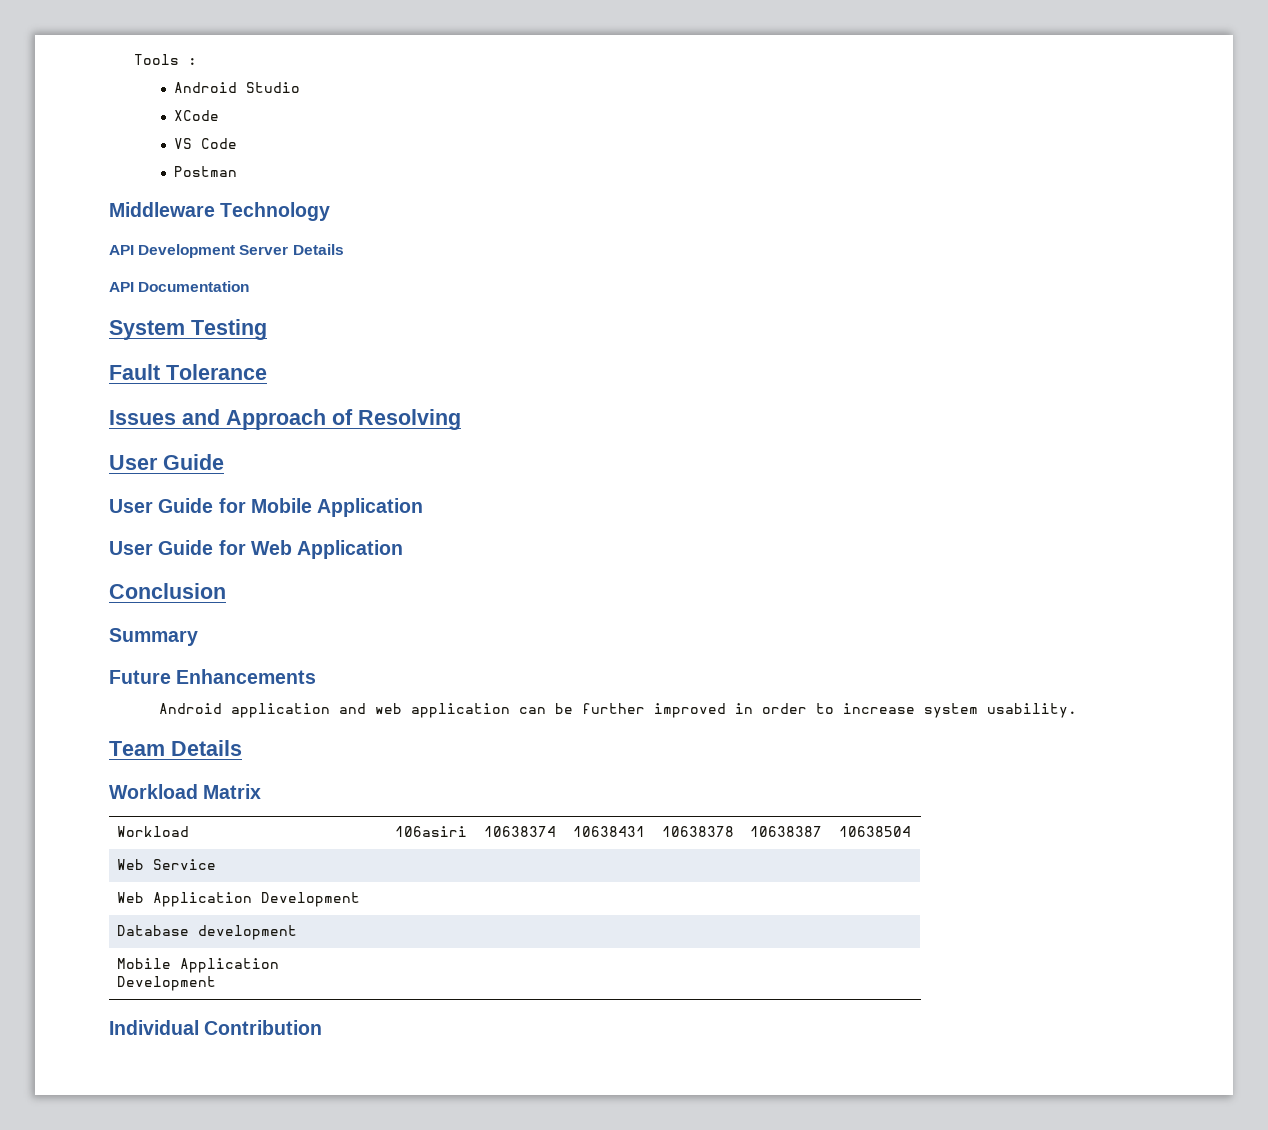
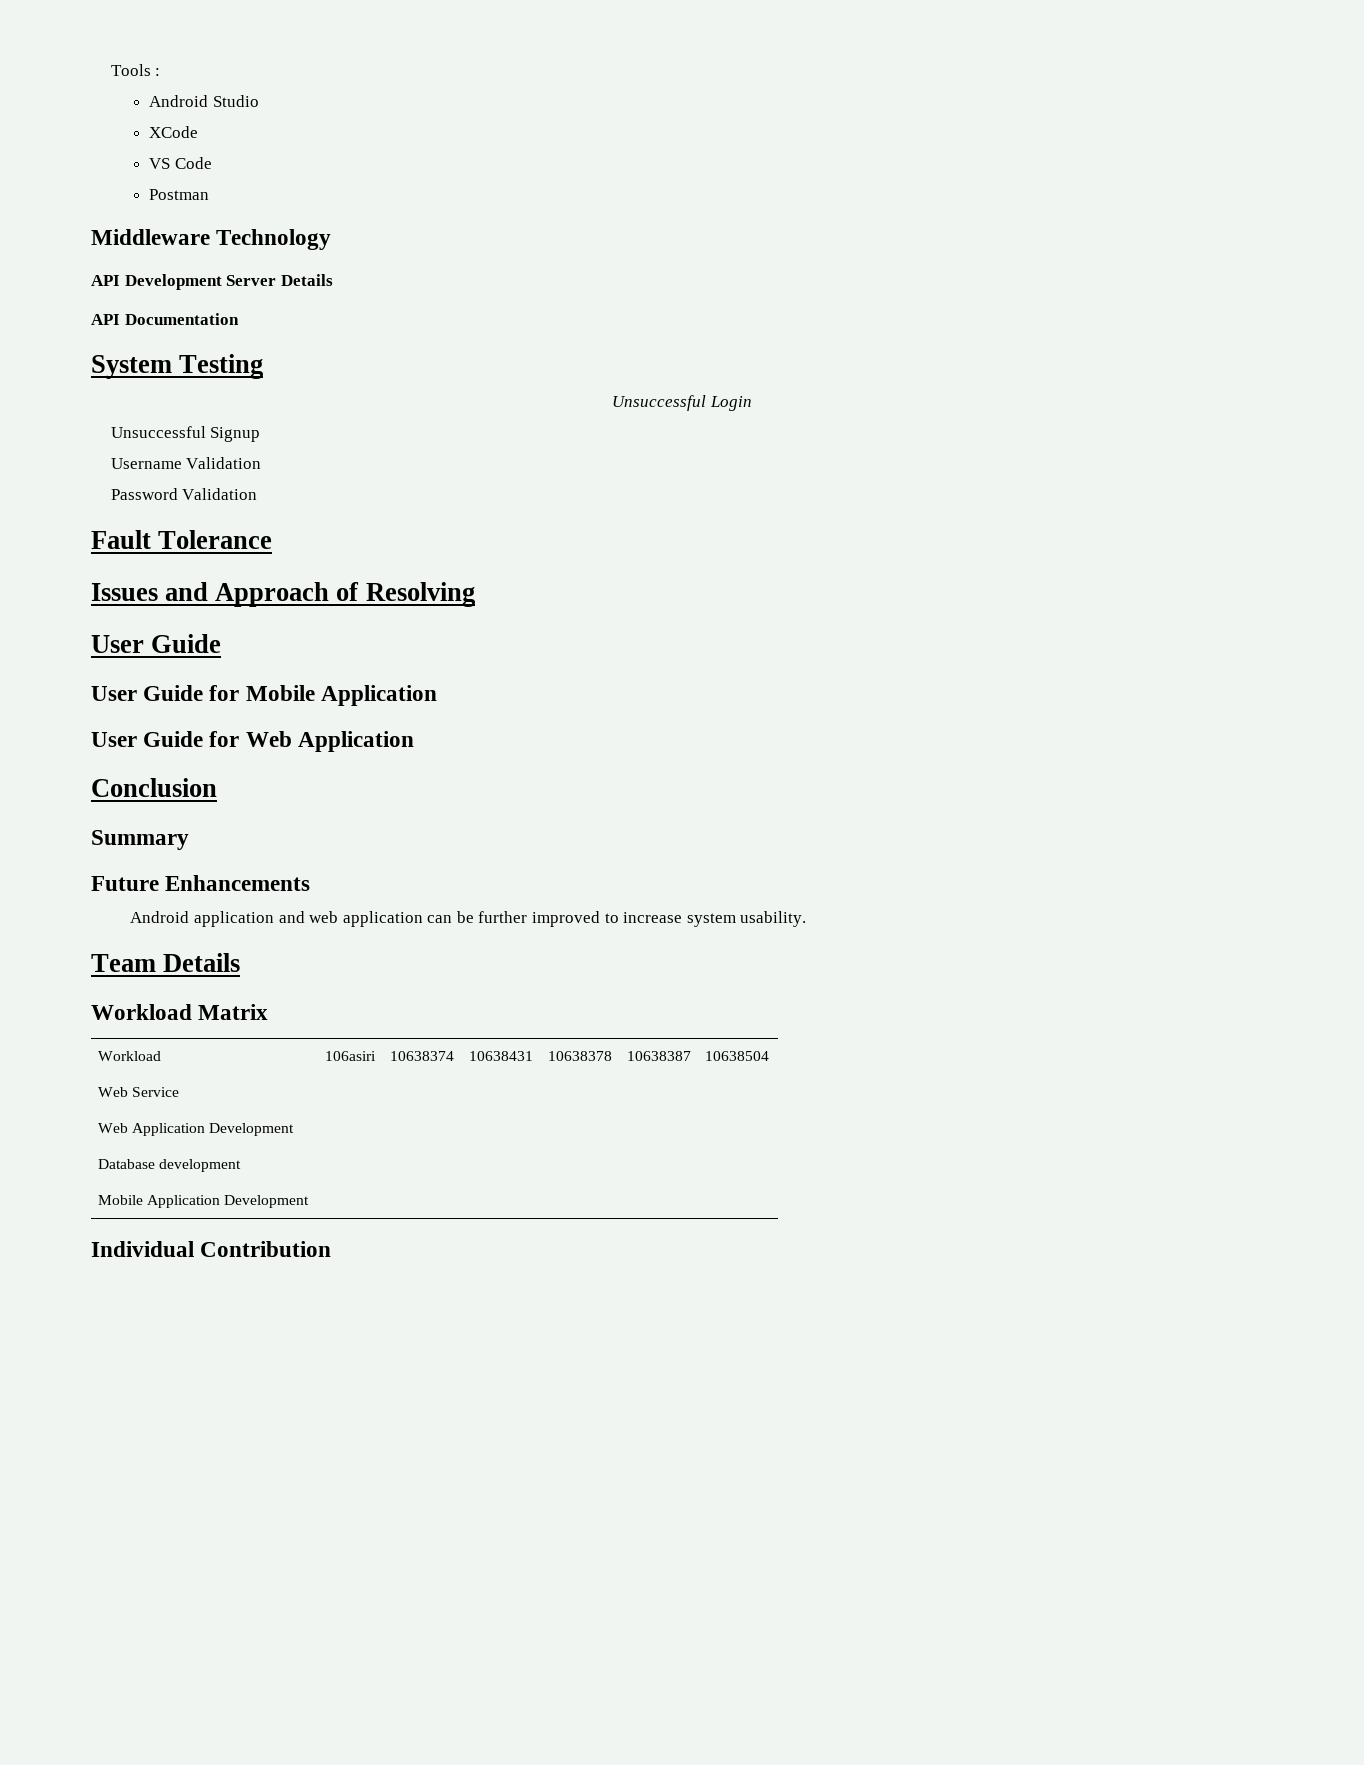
(267, 329) none -> [612,395,752,411] [110,426,261,442] [110,457,262,469] [110,488,258,500] // Unsuccessful Login // Unsuccessful Signup // Username Validation // Password Validation
[734,703,807,714] in order -> (601, 919) none

